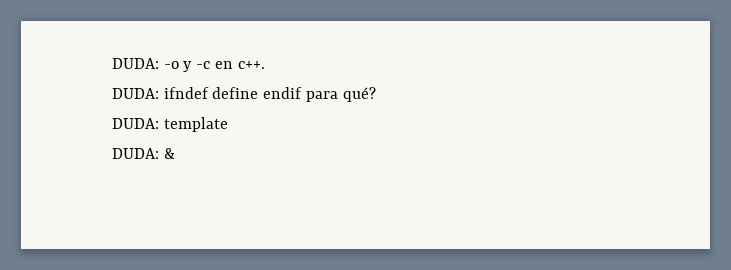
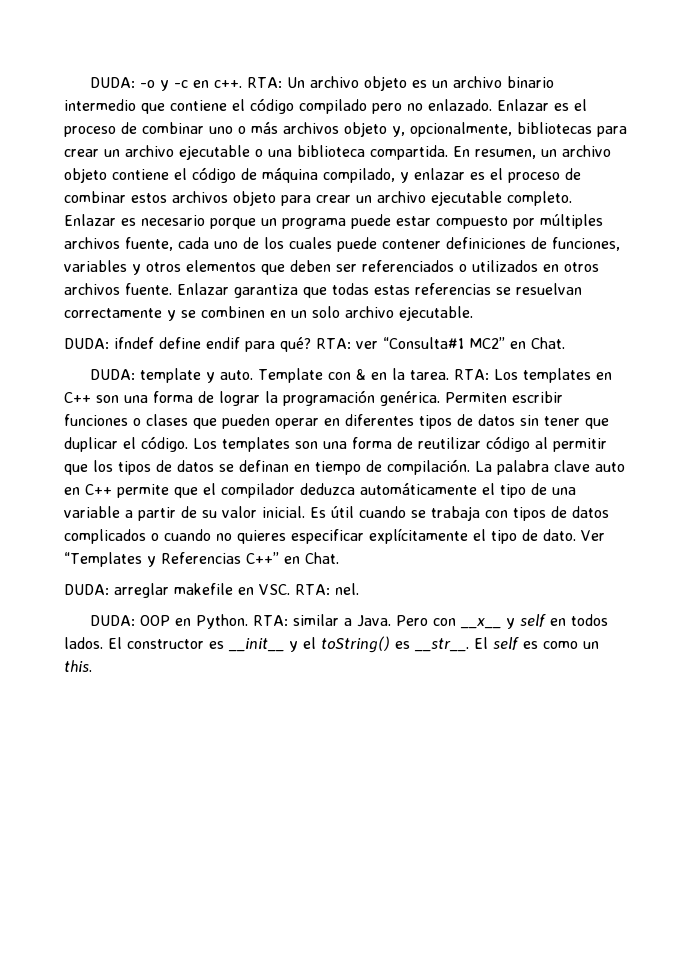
(265, 65) none -> [247,76,555,91] [64,98,587,114] [64,122,627,137] [64,145,611,160] [64,167,581,183] [64,191,572,206] [64,214,603,229] [64,237,620,252] [64,260,599,275] [64,283,582,298] [64,306,473,321] RTA: Un archivo objeto es un archivo binario intermedio que contiene el código compilado pero no enlazado. Enlazar es el proceso de combinar uno o más archivos objeto y, opcionalmente, bibliotecas para crear un archivo ejecutable o una biblioteca compartida. En resumen, un archivo objeto contiene el código de máquina compilado, y enlazar es el proceso de combinar estos archivos objeto para crear un archivo ejecutable completo. Enlazar es necesario porque un programa puede estar compuesto por múltiples archivos fuente, cada uno de los cuales puede contener definiciones de funciones, variables y otros elementos que deben ser referenciados o utilizados en otros archivos fuente. Enlazar garantiza que todas estas referencias se resuelvan correctamente y se combinen en un solo archivo ejecutable.
[112,117,228,132] [112,148,175,159] // DUDA: template // DUDA: & -> [316,337,565,349] [90,368,613,383] [64,390,563,406] [64,414,609,429] [64,436,607,452] [64,459,625,475] [64,483,576,498] [64,506,609,521] [64,528,605,544] [64,552,339,567] [64,583,359,598] [90,614,609,629] [64,636,599,653] [64,660,92,672] RTA: ver “Consulta#1 MC2” en Chat. // DUDA: template y auto. Template con & en la tarea. RTA: Los templates en C++ son una forma de lograr la programación genérica. Permiten escribir funciones o clases que pueden operar en diferentes tipos de datos sin tener que duplicar el código. Los templates son una forma de reutilizar código al permitir que los tipos de datos se definan en tiempo de compilación. La palabra clave auto en C++ permite que el compilador deduzca automáticamente el tipo de una variable a partir de su valor inicial. Es útil cuando se trabaja con tipos de datos complicados o cuando no quieres especificar explícitamente el tipo de dato. Ver “Templates y Referencias C++” en Chat. // DUDA: arreglar makefile en VSC. RTA: nel. // DUDA: OOP en Python. RTA: similar a Java. Pero con __x__ y self en todos lados. El constructor es __init__ y el toString() es __str__. El self es como un this.

